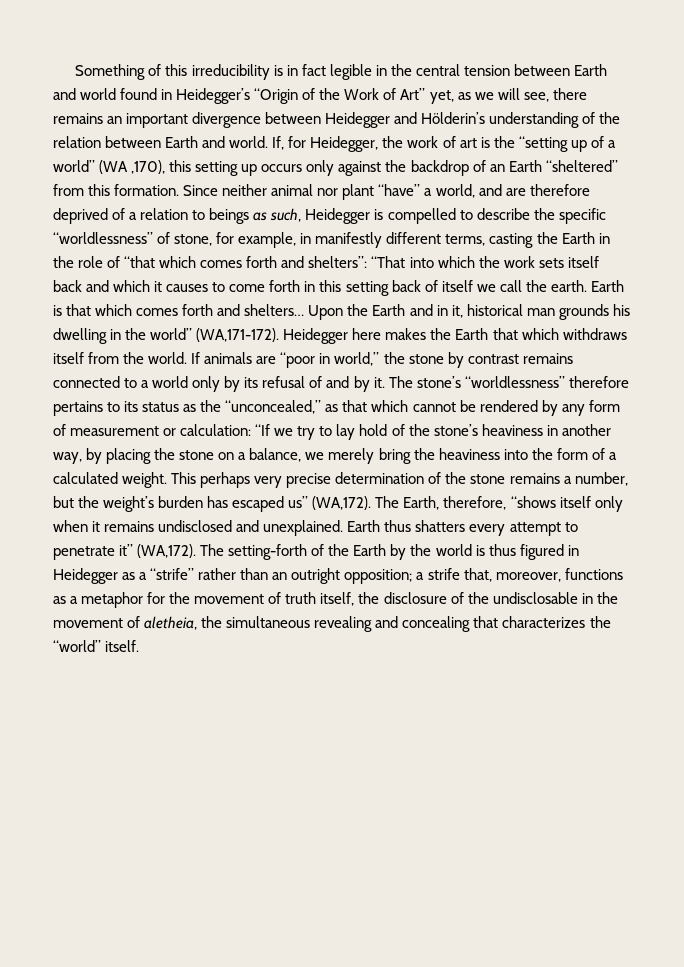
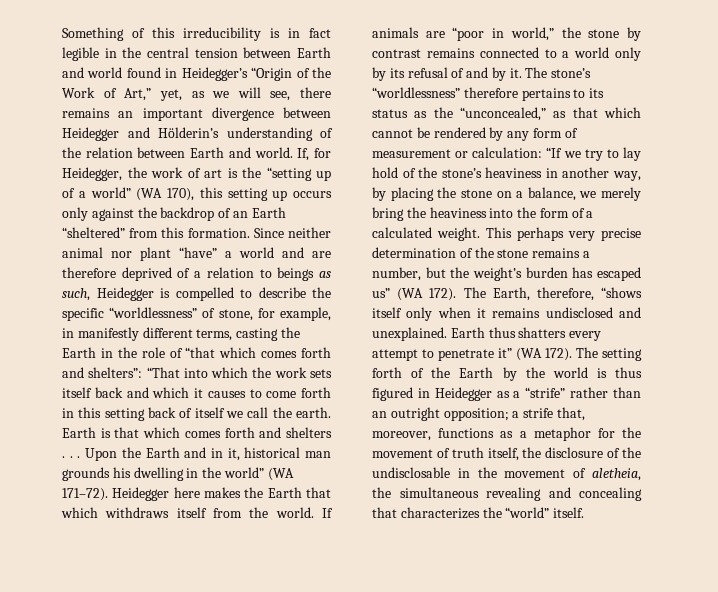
[400,88,426,100] Art” -> [124,88,152,101] Art,”
[131,160,166,174] ,170), -> [167,188,194,201] 170),
[435,184,475,198] world, -> [239,247,274,258] world
[244,304,305,316] shelters… -> [286,427,332,438] [62,456,81,458] shelters . . .
[196,328,280,342] (WA,171-172). -> [267,468,294,481] [62,488,108,501] (WA 171–72).
[312,496,372,510] (WA,172). -> [397,288,457,301] (WA 172).
[137,544,308,560] (WA,172). The setting-forth -> [516,347,642,361] [372,367,402,378] (WA 172). The setting forth

